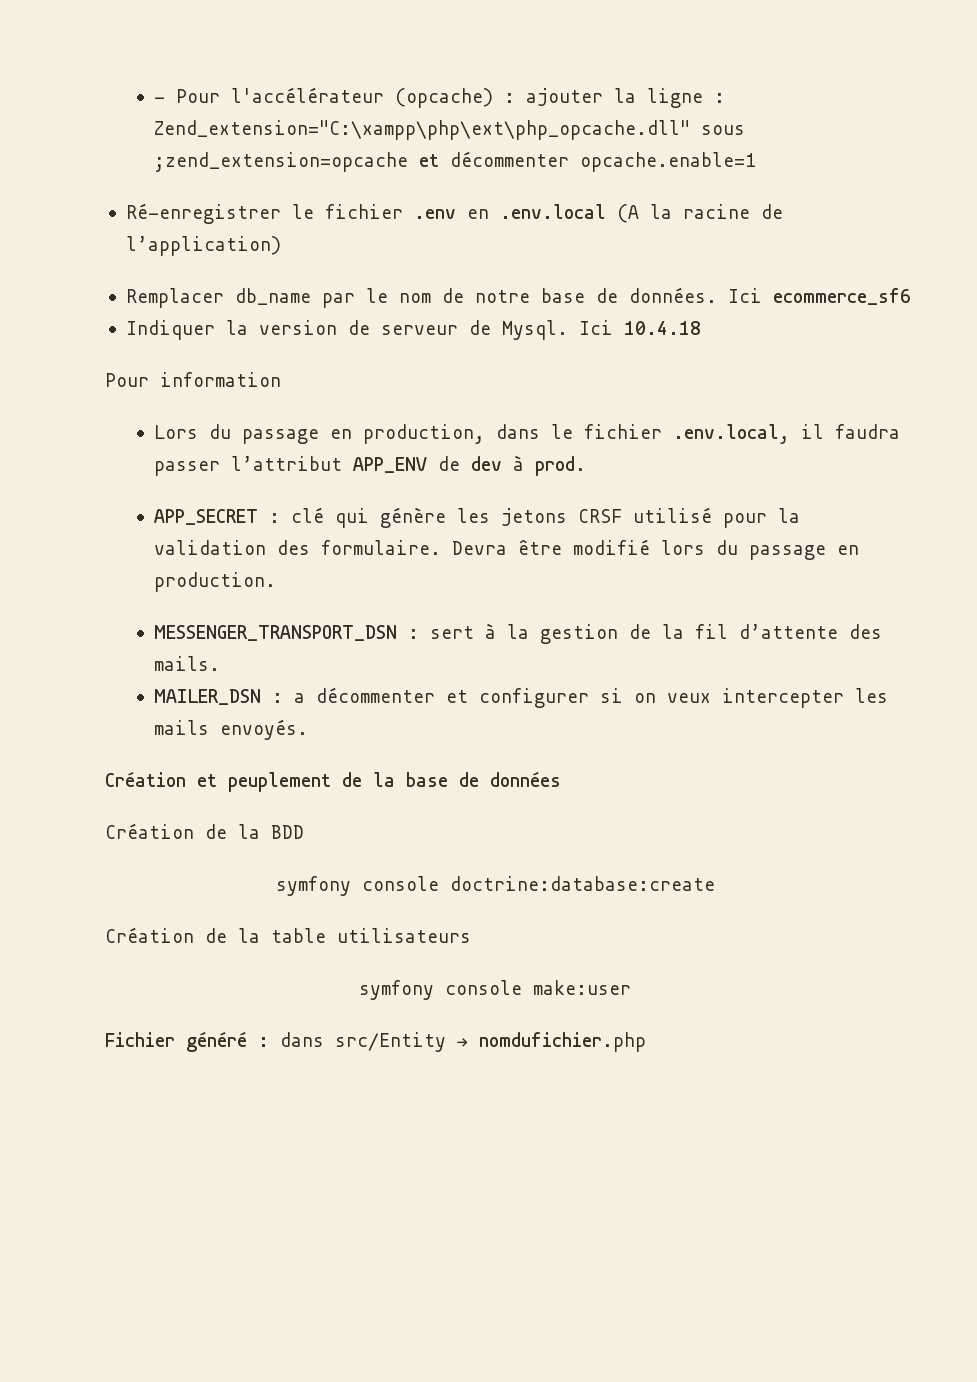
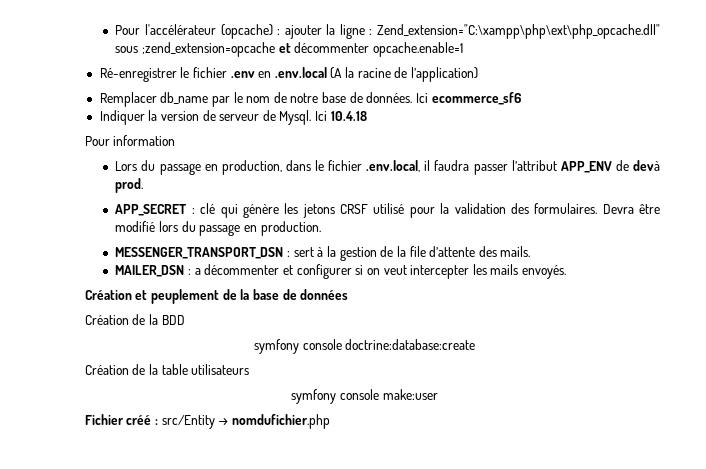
[154,97,166,103] - -> (115, 30) none
[471,455,525,471] dev à -> [633,160,661,171] devà
[321,540,442,555] formulaire. -> [534,203,598,214] formulaires.
[695,624,729,639] fil -> [409,246,426,257] file
[667,693,712,703] veux -> [383,265,407,275] veut
[186,1031,325,1052] généré : dans -> [126,415,159,425] créé :

